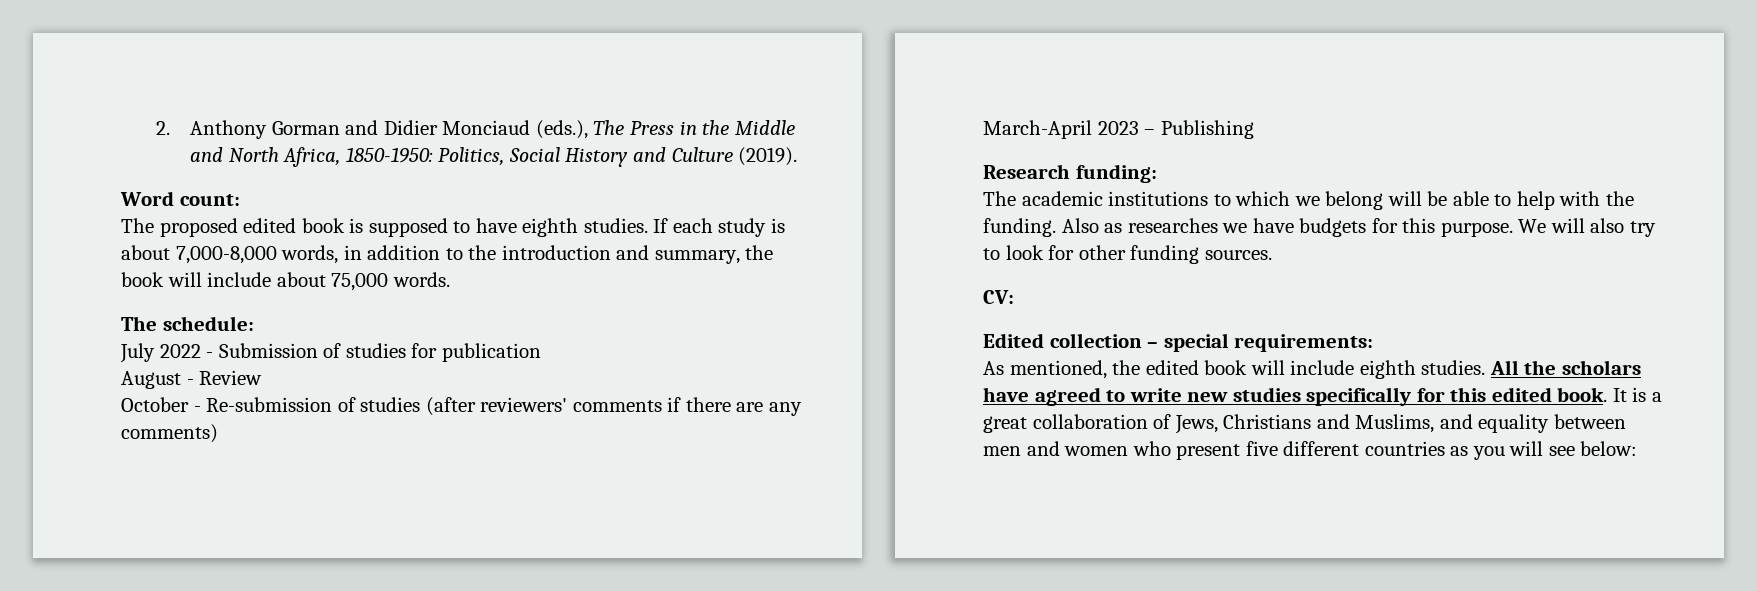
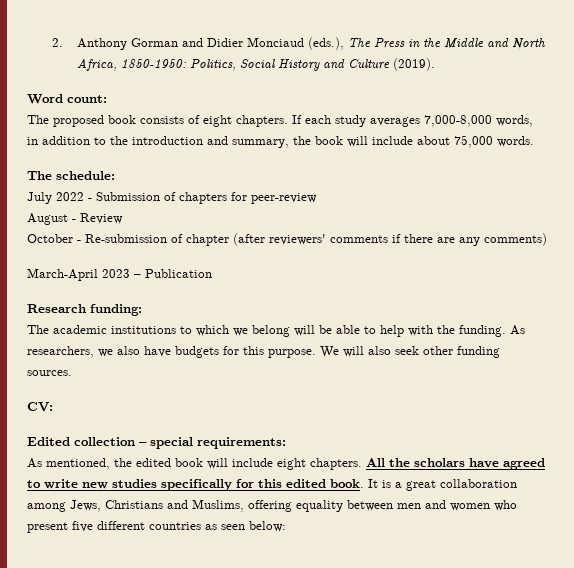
[243,218,648,237] edited book is supposed to have eighth studies. -> [108,115,288,127] book consists of eight chapters.
[770,218,785,233] [121,245,170,260] is about -> [370,117,420,127] averages
[345,343,541,362] studies for publication -> [179,192,317,204] chapters for peer-review
[360,397,421,412] studies -> [186,234,229,246] chapter
[1160,120,1254,139] Publishing -> [145,269,212,278] Publication
[1061,218,1248,233] Also as researches we -> [510,325,525,335] [27,346,140,358] As researchers, we also
[1629,221,1656,237] [983,245,1075,260] try to look for -> [395,346,419,355] seek
[1359,360,1486,379] eighth studies. -> [277,458,362,470] eight chapters.
[1153,414,1172,429] of -> [27,502,66,512] among
[1439,414,1473,429] and -> [248,500,292,512] offering
[1472,441,1575,460] you will see -> [221,524,245,530] seen

